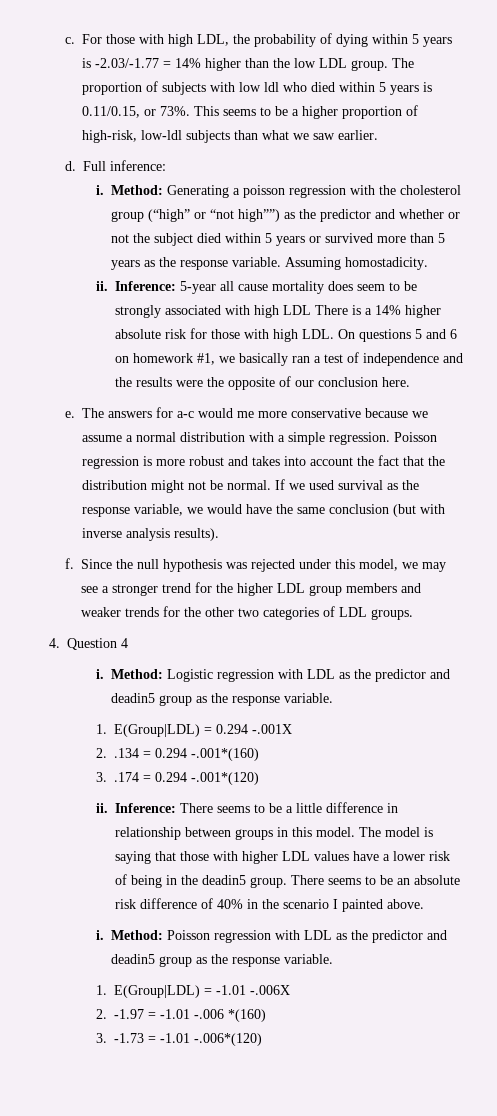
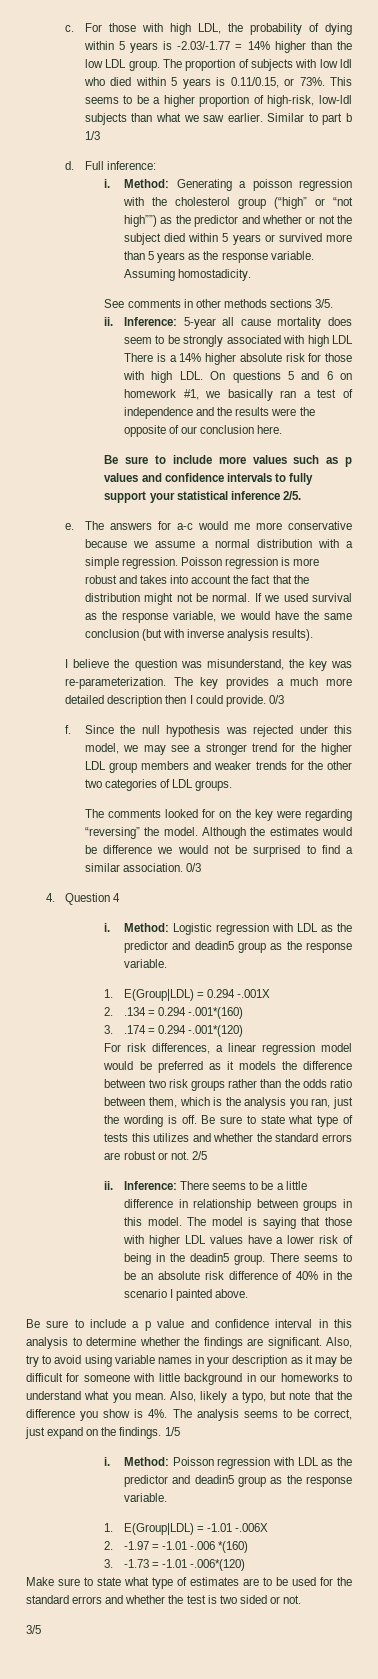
(378, 135) none -> [267,113,352,125] [84,131,100,140] Similar to part b 1/3
(429, 263) none -> [104,299,334,308] // See comments in other methods sections 3/5.
(410, 382) none -> [104,455,353,467] [104,473,313,485] [104,491,301,503] // Be sure to include more values such as p values and confidence intervals to fully support your statistical inference 2/5.
(219, 534) none -> [65,659,352,671] [65,677,352,689] [65,695,284,707] // I believe the question was misunderstand, the key was re-parameterization. The key provides a much more detailed description then I could provide. 0/3
(413, 614) none -> [84,809,352,821] [84,827,352,839] [84,845,354,857] [84,863,202,872] // The comments looked for on the key were regarding “reversing” the model. Although the estimates would be difference we would not be surprised to find a similar association. 0/3
(259, 778) none -> [104,1043,352,1055] [103,1061,352,1073] [104,1079,352,1091] [104,1097,354,1109] [104,1115,353,1127] [104,1133,352,1142] [104,1151,207,1160] // For risk differences, a linear regression model would be preferred as it models the difference between two risk groups rather than the odds ratio between them, which is the analysis you ran, just the wording is off. Be sure to state what type of tests this utilizes and whether the standard errors are robust or not. 2/5
(424, 904) none -> [26,1319,352,1331] [26,1337,352,1349] [26,1355,353,1367] [26,1373,353,1385] [26,1391,352,1403] [26,1409,352,1421] [25,1427,180,1439] // Be sure to include a p value and confidence interval in this analysis to determine whether the findings are significant. Also, try to avoid using variable names in your description as it may be difficult for someone with little background in our homeworks to understand what you mean. Also, likely a typo, but note that the difference you show is 4%. The analysis seems to be correct, just expand on the findings. 1/5
(262, 1039) none -> [26,1577,352,1589] [26,1595,302,1604] [26,1625,41,1634] // Make sure to state what type of estimates are to be used for the standard errors and whether the test is two sided or not. // 3/5

